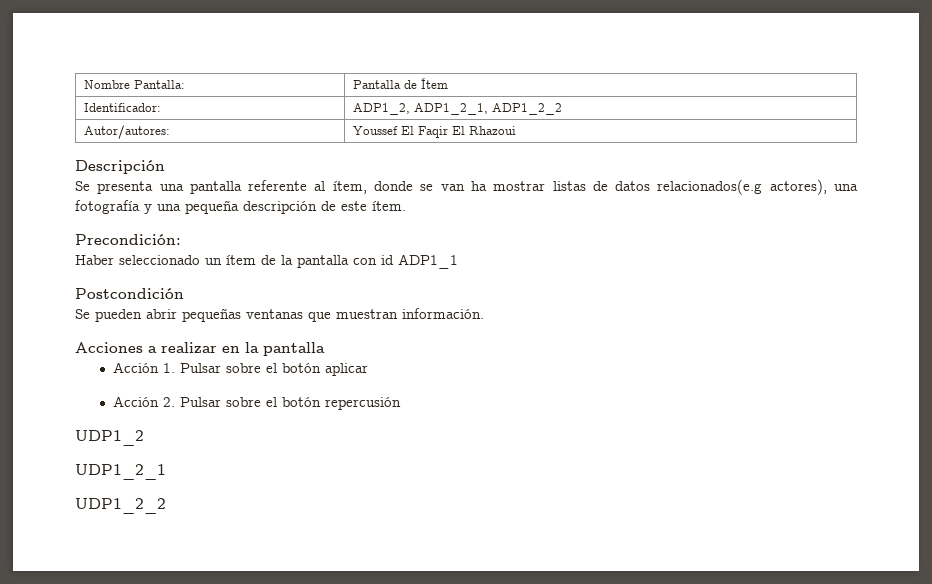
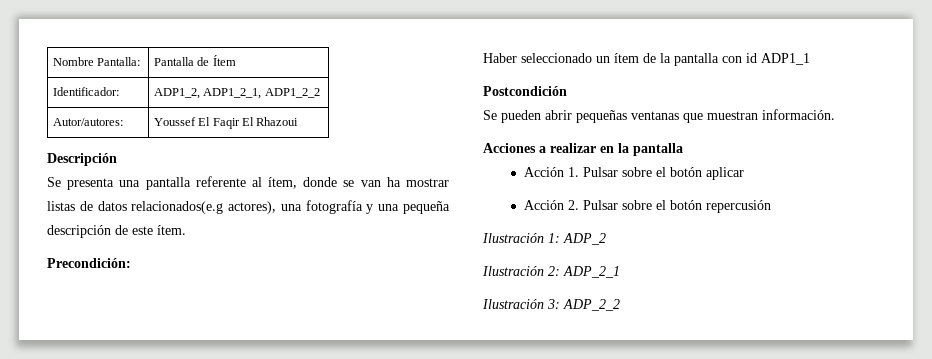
[75,430,144,446] [75,464,166,480] [75,498,166,514] UDP1_2 // UDP1_2_1 // UDP1_2_2 -> [482,233,606,245] [482,266,620,278] [482,299,620,311] Ilustración 1: ADP_2 // Ilustración 2: ADP_2_1 // Ilustración 3: ADP_2_2

